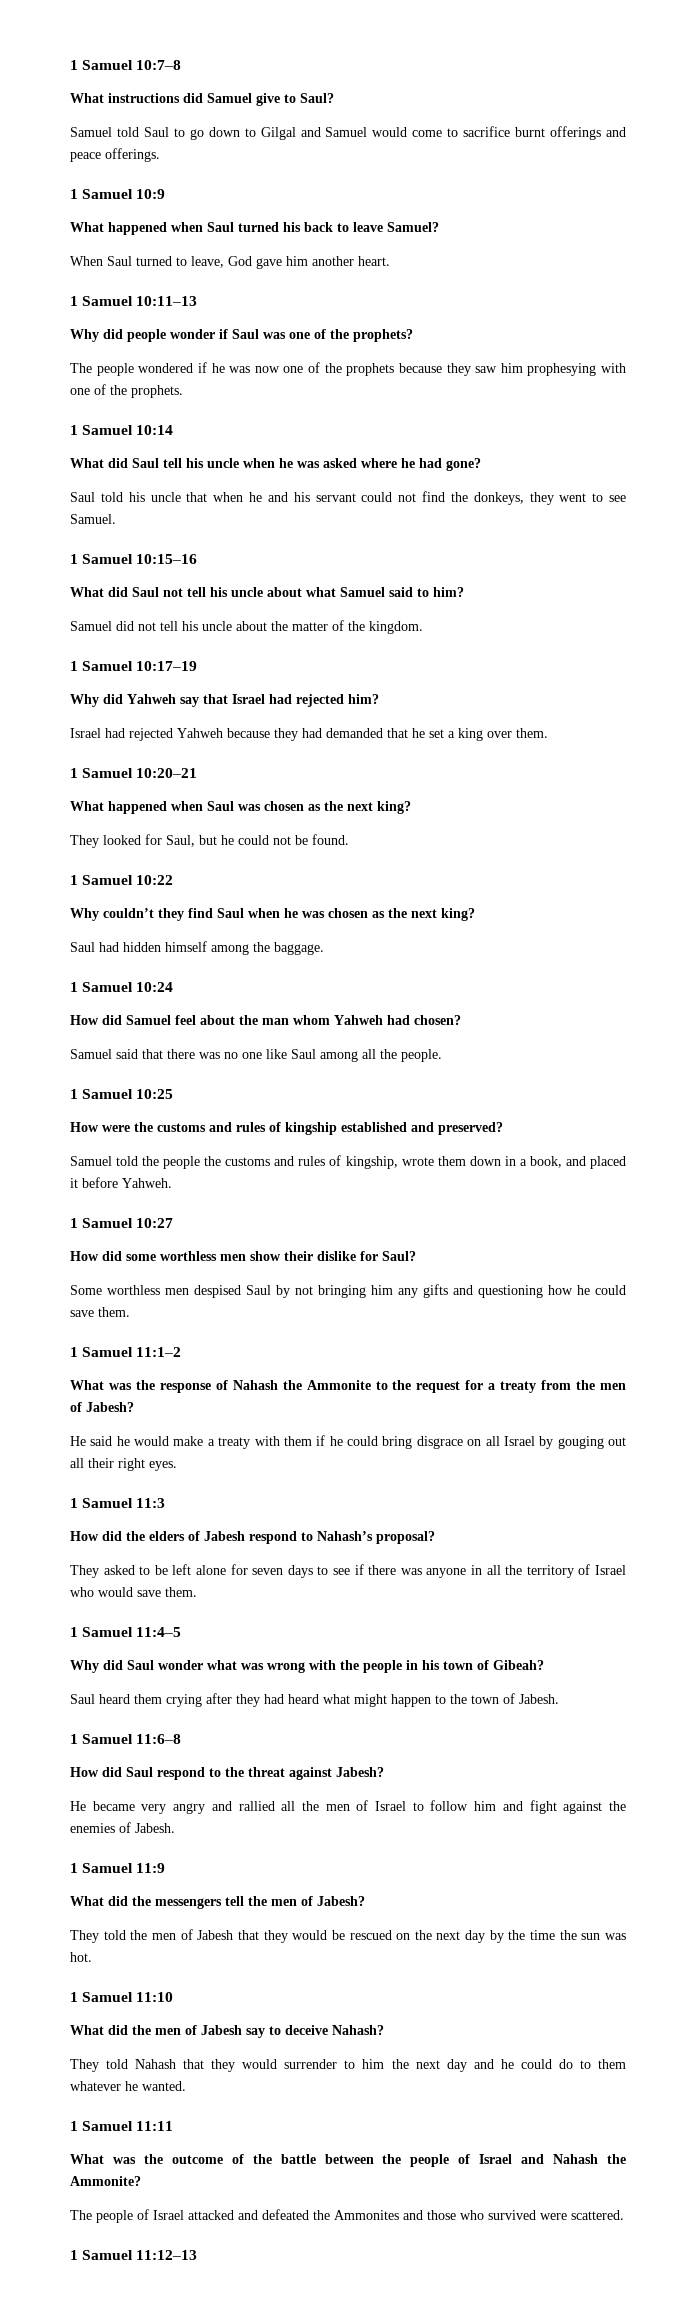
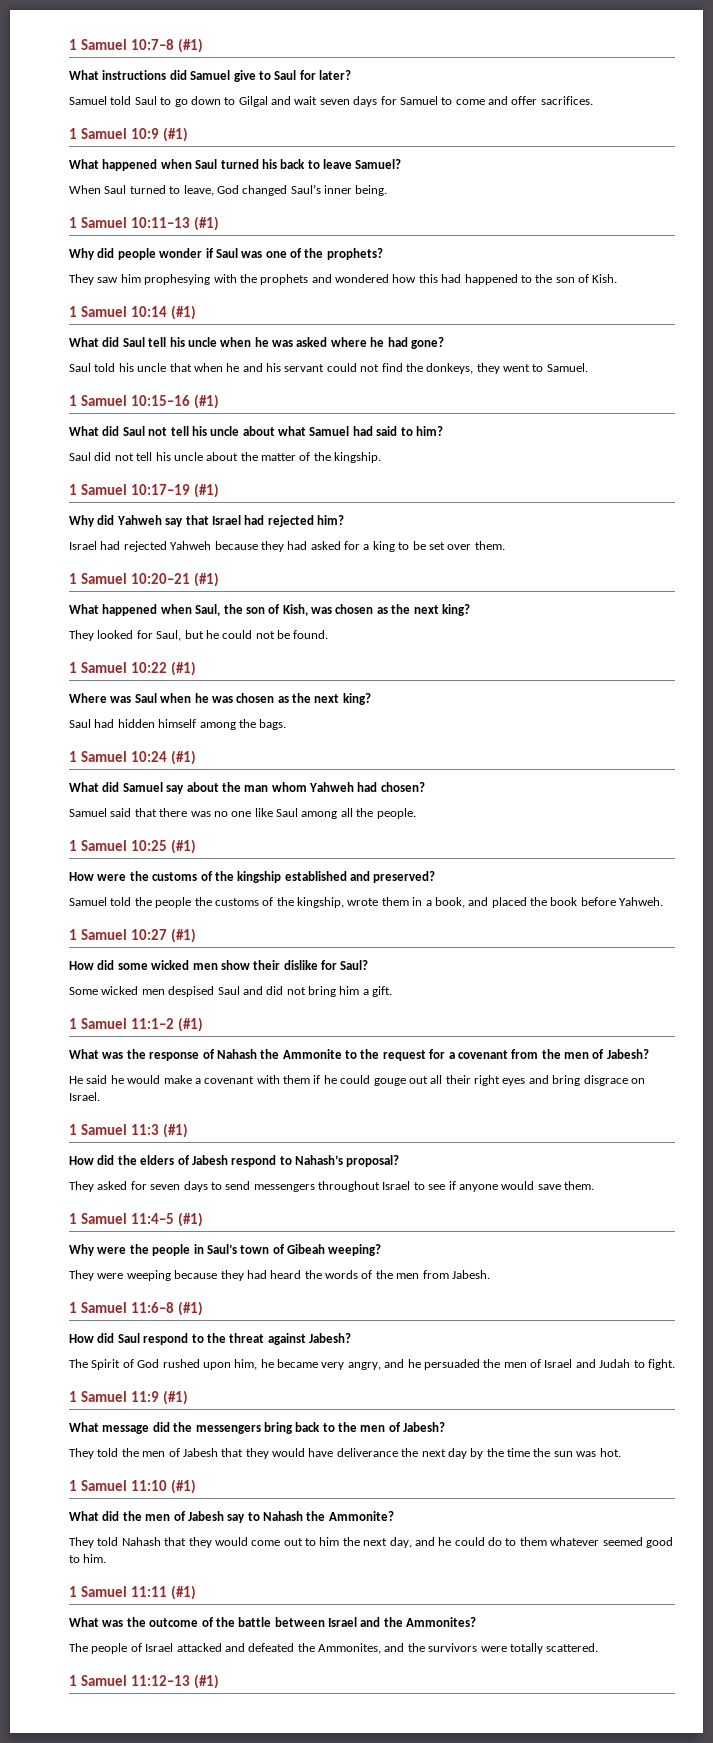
(182, 65) none -> [177,38,203,53] (#1)
[300,93,334,103] Saul? -> [274,70,351,80] Saul for later?
[325,126,626,140] [70,148,160,162] Samuel would come to sacrifice burnt offerings and peace offerings. -> [294,96,593,107] wait seven days for Samuel to come and offer sacrifices.
(166, 194) none -> [162,127,188,142] (#1)
[256,256,390,269] gave him another heart. -> [242,184,388,196] changed Saul’s inner being.
(198, 301) none -> [193,216,219,231] (#1)
[70,362,626,376] [70,384,183,398] The people wondered if he was now one of the prophets because they saw him prophesying with one of the prophets. -> [69,274,618,285] They saw him prophesying with the prophets and wondered how this had happened to the son of Kish.
(174, 430) none -> [170,305,196,320] (#1)
[609,495,626,502] see -> (544, 368) none
(198, 559) none -> [193,394,219,409] (#1)
(385, 592) none -> [352,426,373,436] had
[70,621,112,631] Samuel -> [69,452,91,461] Saul
[369,621,423,634] kingdom. -> [334,452,382,463] kingship.
(198, 666) none -> [193,483,219,498] (#1)
[326,728,483,741] demanded that he set a king -> [310,541,445,552] asked for a king to be set
[70,801,234,814] // What happened when Saul -> [193,572,219,587] [69,604,308,616] (#1) // What happened when Saul, the son of Kish,
[70,908,213,921] // Why couldn’t they find -> [170,661,196,676] [69,693,132,703] (#1) // Where was
[274,942,324,955] baggage. -> [259,719,287,730] bags.
[70,1015,196,1025] // How did Samuel feel -> [170,750,196,765] [69,782,185,794] (#1) // What did Samuel say
(174, 1094) none -> [170,839,196,854] (#1)
[209,1122,281,1132] and rules of -> [200,871,234,881] of the
[274,1155,342,1166] and rules of -> [262,897,294,906] of the
[469,1156,501,1166] down -> (409, 901) none
[70,1178,78,1188] it -> [530,897,578,906] the book
(174, 1223) none -> [170,928,196,943] (#1)
[160,1251,217,1261] worthless -> [151,960,190,970] wicked
[107,1285,160,1295] worthless -> [101,986,139,995] wicked
[276,1284,626,1298] [70,1307,130,1317] by not bringing him any gifts and questioning how he could save them. -> [242,986,393,997] and did not bring him a gift.
(182, 1352) none -> [177,1017,203,1032] (#1)
[500,1381,537,1393] treaty -> [457,1050,508,1059] covenant
[218,1437,251,1449] treaty -> [204,1076,255,1084] covenant
[382,1436,626,1449] [70,1458,177,1471] bring disgrace on all Israel by gouging out all their right eyes. -> [373,1075,645,1086] [69,1092,100,1101] gouge out all their right eyes and bring disgrace on Israel.
(166, 1503) none -> [162,1123,188,1138] (#1)
[139,1564,627,1578] [70,1587,94,1597] to be left alone for seven days to see if there was anyone in all the territory of Israel who -> [130,1181,498,1192] for seven days to send messengers throughout Israel to see if anyone
[70,1660,336,1673] // Why did Saul wonder what was wrong with -> [177,1212,203,1227] [69,1244,127,1256] (#1) // Why were
[422,1660,544,1670] [70,1693,515,1707] his town of Gibeah? // Saul heard them crying after they had heard what might happen to the town of -> [206,1244,382,1256] [69,1270,449,1281] Saul’s town of Gibeah weeping? // They were weeping because they had heard the words of the men from
(182, 1739) none -> [177,1301,203,1316] (#1)
[70,1800,626,1814] [70,1822,175,1833] He became very angry and rallied all the men of Israel to follow him and fight against the enemies of Jabesh. -> [69,1359,675,1370] The Spirit of God rushed upon him, he became very angry, and he persuaded the men of Israel and Judah to fight.
[70,1896,104,1906] // What -> [162,1390,188,1405] [69,1422,150,1434] (#1) // What message
[225,1896,244,1906] tell -> [263,1422,335,1434] bring back to
[331,1930,411,1940] be rescued on -> [308,1448,398,1457] have deliverance
(174, 1997) none -> [170,1479,196,1494] (#1)
[285,2025,384,2035] deceive Nahash? -> [263,1511,394,1521] Nahash the Ammonite?
[284,2059,338,2069] surrender -> [251,1538,303,1546] come out
[446,2059,467,2072] day -> [389,1537,412,1548] day,
[125,2081,186,2091] he wanted. -> [602,1537,673,1548] [69,1554,107,1563] seemed good to him.
(174, 2126) none -> [170,1585,196,1600] (#1)
[382,2154,627,2167] [70,2176,141,2186] the people of Israel and Nahash the Ammonite? -> [328,1617,477,1627] Israel and the Ammonites?
[334,2210,567,2220] Ammonites and those who survived were -> [318,1643,543,1654] Ammonites, and the survivors were totally
(198, 2255) none -> [193,1674,219,1689] (#1)

